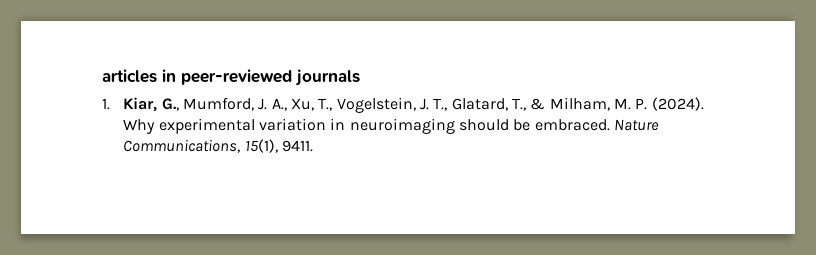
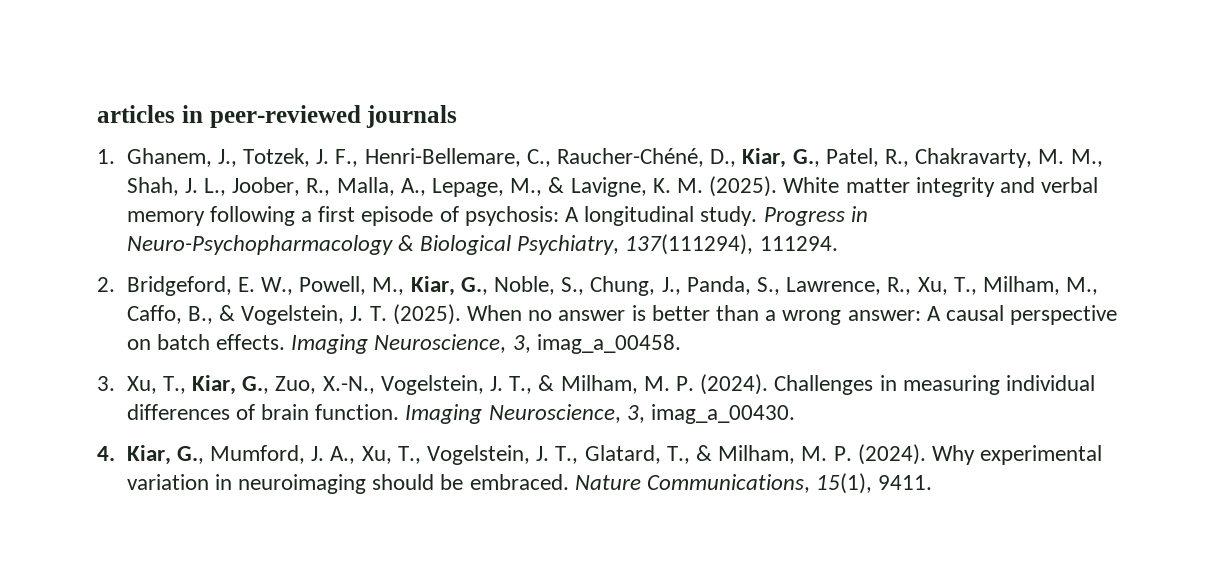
(110, 104) none -> [126,148,1103,168] [126,176,1099,197] [126,206,868,226] [126,234,838,255] [97,276,1099,296] [126,304,1118,325] [126,334,681,354] [97,374,1096,395] [126,404,795,424] [97,446,115,461] Ghanem, J., Totzek, J. F., Henri-Bellemare, C., Raucher-Chéné, D., Kiar, G., Patel, R., Chakravarty, M. M., Shah, J. L., Joober, R., Malla, A., Lepage, M., & Lavigne, K. M. (2025). White matter integrity and verbal memory following a first episode of psychosis: A longitudinal study. Progress in Neuro-Psychopharmacology & Biological Psychiatry, 137(111294), 111294. // 2. Bridgeford, E. W., Powell, M., Kiar, G., Noble, S., Chung, J., Panda, S., Lawrence, R., Xu, T., Milham, M., Caffo, B., & Vogelstein, J. T. (2025). When no answer is better than a wrong answer: A causal perspective on batch effects. Imaging Neuroscience, 3, imag_a_00458. // 3. Xu, T., Kiar, G., Zuo, X.-N., Vogelstein, J. T., & Milham, M. P. (2024). Challenges in measuring individual differences of brain function. Imaging Neuroscience, 3, imag_a_00430. // 4.

